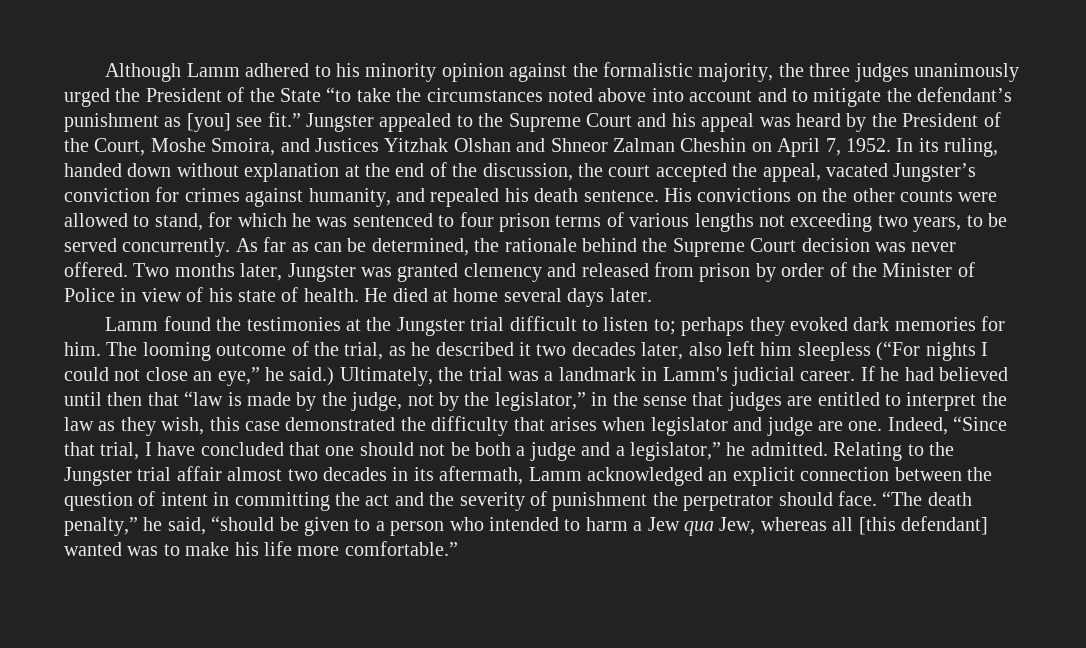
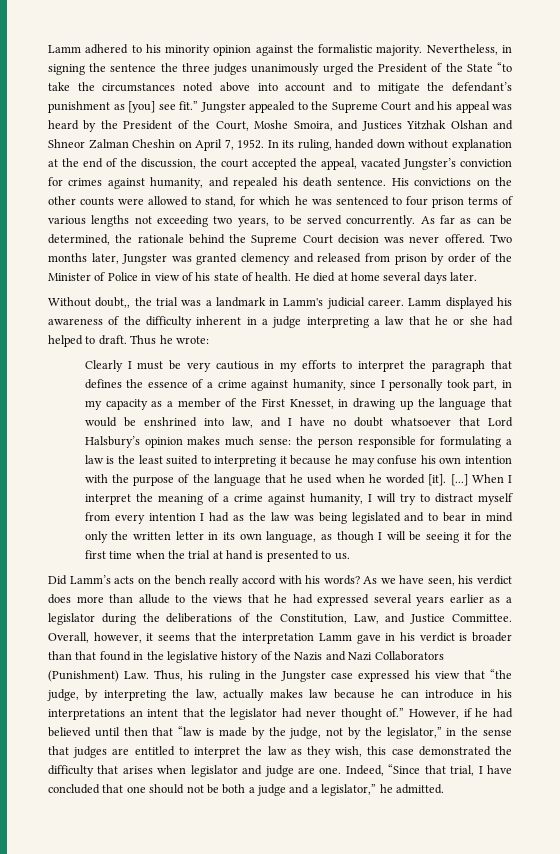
[105,63,182,82] Although -> (48, 49) none
[698,63,774,82] majority, -> [376,44,512,56] [48,63,157,75] majority. Nevertheless, in signing the sentence
[105,316,1006,336] [64,341,988,361] [64,367,433,386] Lamm found the testimonies at the Jungster trial difficult to listen to; perhaps they evoked dark memories for him. The looming outcome of the trial, as he described it two decades later, also left him sleepless (“For nights I could not close an eye,” he said.) Ultimately, -> [48,297,131,308] Without doubt,,
[860,366,875,381] If -> [408,297,513,309] [48,316,513,328] [48,335,209,347] [84,360,512,372] [84,379,512,391] [84,398,512,410] [84,417,513,428] [84,436,513,448] [84,455,512,467] [84,474,513,486] [84,493,513,505] [84,512,513,524] [84,531,512,543] [84,550,350,562] [48,575,512,587] [48,594,513,606] [48,613,512,625] [48,632,512,644] [48,651,444,663] [48,669,512,682] [47,689,512,701] [48,708,472,720] Lamm displayed his awareness of the difficulty inherent in a judge interpreting a law that he or she had helped to draft. Thus he wrote: // Clearly I must be very cautious in my efforts to interpret the paragraph that defines the essence of a crime against humanity, since I personally took part, in my capacity as a member of the First Knesset, in drawing up the language that would be enshrined into law, and I have no doubt whatsoever that Lord Halsbury’s opinion makes much sense: the person responsible for formulating a law is the least suited to interpreting it because he may confuse his own intention with the purpose of the language that he used when he worded [it]. [...] When I interpret the meaning of a crime against humanity, I will try to distract myself from every intention I had as the law was being legislated and to bear in mind only the written letter in its own language, as though I will be seeing it for the first time when the trial at hand is presented to us. // Did Lamm’s acts on the bench really accord with his words? As we have seen, his verdict does more than allude to the views that he had expressed several years earlier as a legislator during the deliberations of the Constitution, Law, and Justice Committee. Overall, however, it seems that the interpretation Lamm gave in his verdict is broader than that found in the legislative history of the Nazis and Nazi Collaborators (Punishment) Law. Thus, his ruling in the Jungster case expressed his view that “the judge, by interpreting the law, actually makes law because he can introduce in his interpretations an intent that the legislator had never thought of.” However, if
[833,442,954,461] [64,466,992,486] [64,491,972,511] [64,516,988,536] [64,541,458,556] Relating to the Jungster trial affair almost two decades in its aftermath, Lamm acknowledged an explicit connection between the question of intent in committing the act and the severity of punishment the perpetrator should face. “The death penalty,” he said, “should be given to a person who intended to harm a Jew qua Jew, whereas all [this defendant] wanted was to make his life more comfortable.” -> (444, 789) none

